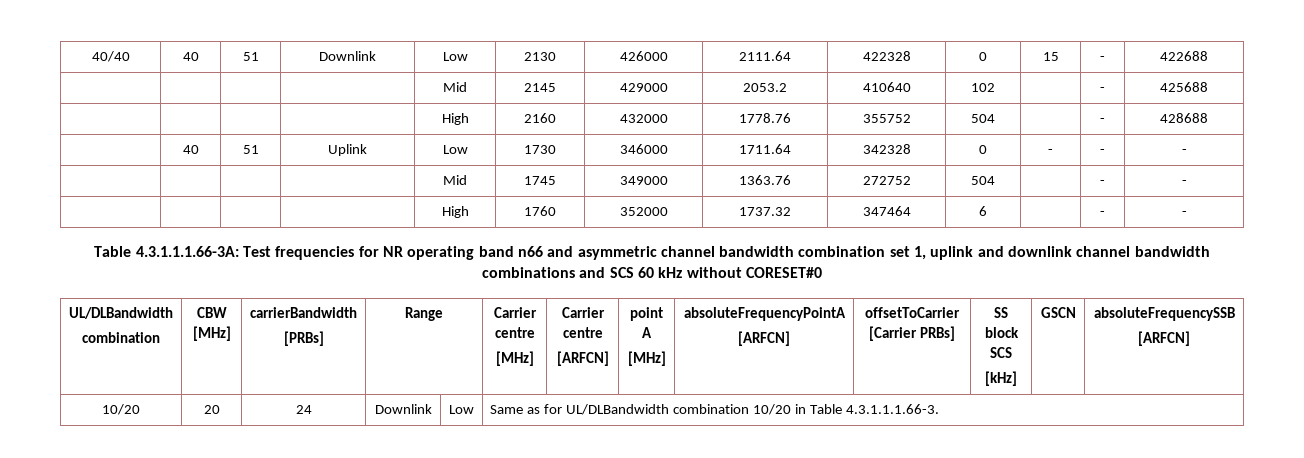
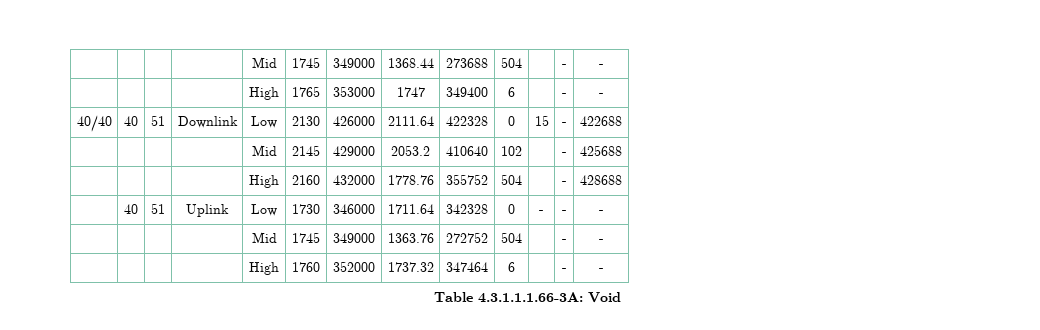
(91, 56) none -> [251,57,277,68] [292,57,320,68] [333,58,375,68] [387,58,434,68] [446,58,488,68] [501,57,522,68] [561,64,567,68] [598,64,604,68] [249,87,279,100] [292,86,320,97] [333,86,375,97] [396,87,425,97] [446,87,488,97] [508,87,515,97] [561,93,567,97] [598,93,604,97] | | | | Mid | 1745 | 349000 | 1368.44 | 273688 | 504 | | - | - // | | | | High | 1765 | 353000 | 1747 | 349400 | 6 | | - | - //
[242,246,1210,260] [482,267,822,278] [69,307,173,319] [82,332,160,343] [196,307,227,318] [192,326,231,341] [250,307,357,318] [283,331,324,346] [405,307,443,321] [493,307,537,318] [494,327,535,338] [495,351,534,366] [561,307,605,318] [562,327,603,338] [556,351,609,366] [630,307,663,321] [642,327,652,338] [627,351,666,366] [683,307,846,321] [738,331,790,346] [865,307,960,318] [869,326,955,341] [994,307,1008,318] [984,327,1019,338] [990,347,1012,358] [985,371,1017,386] [1040,307,1076,318] [1093,307,1235,321] [1138,331,1190,346] [102,404,140,415] [203,405,220,414] [295,405,312,414] [374,404,432,414] [449,405,474,414] [490,404,939,415] Test frequencies for NR operating band n66 and asymmetric channel bandwidth combination set 1, uplink and downlink channel bandwidth combinations and SCS 60 kHz without CORESET#0 // UL/DLBandwidth // combination | CBW [MHz] | carrierBandwidth // [PRBs] | Range | Carrier centre // [MHz] | Carrier centre // [ARFCN] | point A // [MHz] | absoluteFrequencyPointA // [ARFCN] | offsetToCarrier [Carrier PRBs] | SS block SCS // [kHz] | GSCN | absoluteFrequencySSB // [ARFCN] // 10/20 | 20 | 24 | Downlink | Low | Same as for UL/DLBandwidth combination 10/20 in Table 4.3.1.1.1.66-3. -> [588,292,621,303] Void

